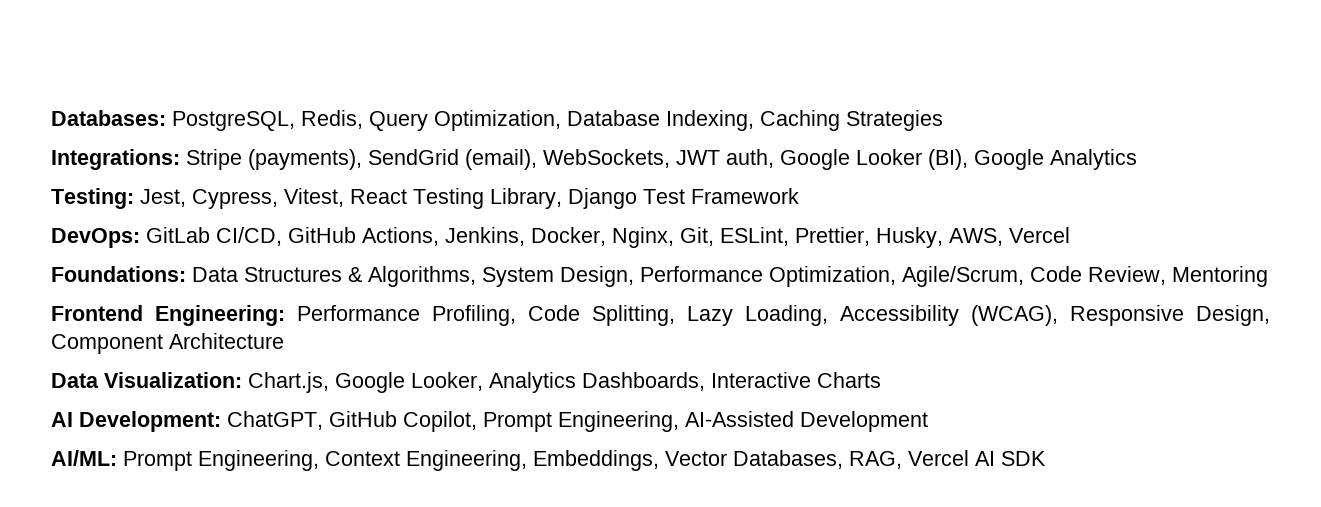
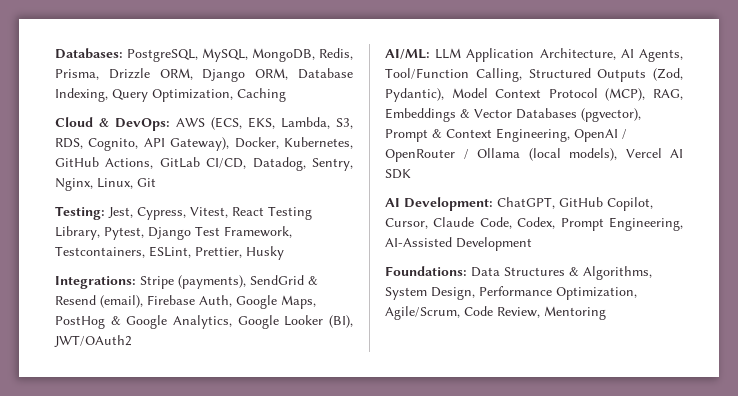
[301,110,943,131] [51,149,1137,170] Redis, Query Optimization, Database Indexing, Caching Strategies // Integrations: Stripe (payments), SendGrid (email), WebSockets, JWT auth, Google Looker (BI), Google Analytics -> [202,48,353,62] [55,68,353,82] [55,88,286,102] [55,117,353,131] [55,137,353,151] [55,157,353,171] [55,178,156,191] MySQL, MongoDB, Redis, Prisma, Drizzle ORM, Django ORM, Database Indexing, Query Optimization, Caching // Cloud & DevOps: AWS (ECS, EKS, Lambda, S3, RDS, Cognito, API Gateway), Docker, Kubernetes, GitHub Actions, GitLab CI/CD, Datadog, Sentry, Nginx, Linux, Git
(562, 198) none -> [104,227,144,240] Pytest,
[691,188,799,204] [51,227,1070,248] Framework // DevOps: GitLab CI/CD, GitHub Actions, Jenkins, Docker, Nginx, Git, ESLint, Prettier, Husky, AWS, Vercel -> [224,226,292,238] [55,246,284,260] [55,275,318,289] [55,295,316,309] [55,315,353,329] [54,335,132,347] [385,48,683,62] [385,68,683,82] [385,88,683,102] [385,108,641,122] [385,128,627,142] [385,148,683,162] [385,169,411,179] [385,197,653,211] [385,217,683,231] [385,237,532,251] Framework, Testcontainers, ESLint, Prettier, Husky // Integrations: Stripe (payments), SendGrid & Resend (email), Firebase Auth, Google Maps, PostHog & Google Analytics, Google Looker (BI), JWT/OAuth2 // AI/ML: LLM Application Architecture, AI Agents, Tool/Function Calling, Structured Outputs (Zod, Pydantic), Model Context Protocol (MCP), RAG, Embeddings & Vector Databases (pgvector), Prompt & Context Engineering, OpenAI / OpenRouter / Ollama (local models), Vercel AI SDK // AI Development: ChatGPT, GitHub Copilot, Cursor, Claude Code, Codex, Prompt Engineering, AI-Assisted Development
[51,305,1270,326] [51,333,284,354] [51,372,881,393] [51,411,928,432] [51,450,1046,471] // Frontend Engineering: Performance Profiling, Code Splitting, Lazy Loading, Accessibility (WCAG), Responsive Design, Component Architecture // Data Visualization: Chart.js, Google Looker, Analytics Dashboards, Interactive Charts // AI Development: ChatGPT, GitHub Copilot, Prompt Engineering, AI-Assisted Development // AI/ML: Prompt Engineering, Context Engineering, Embeddings, Vector Databases, RAG, Vercel AI SDK -> (606, 313) none

